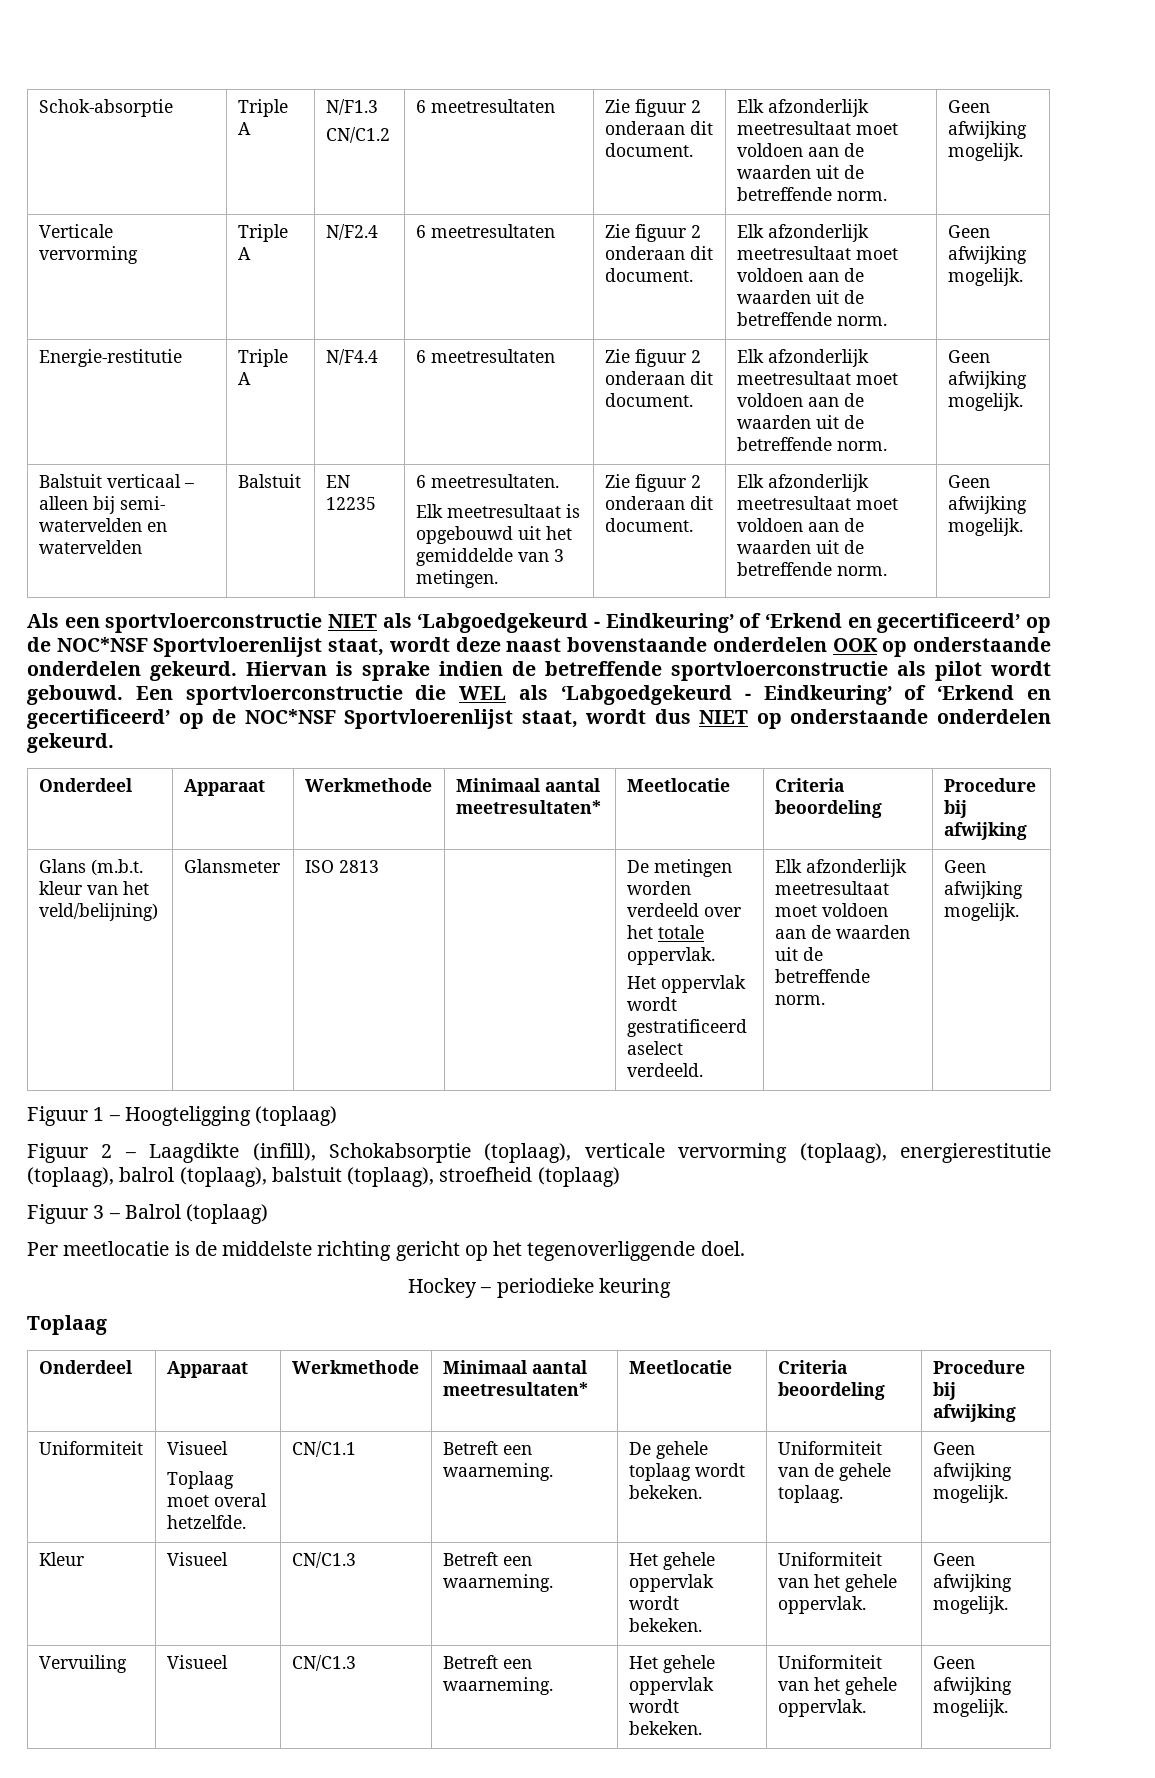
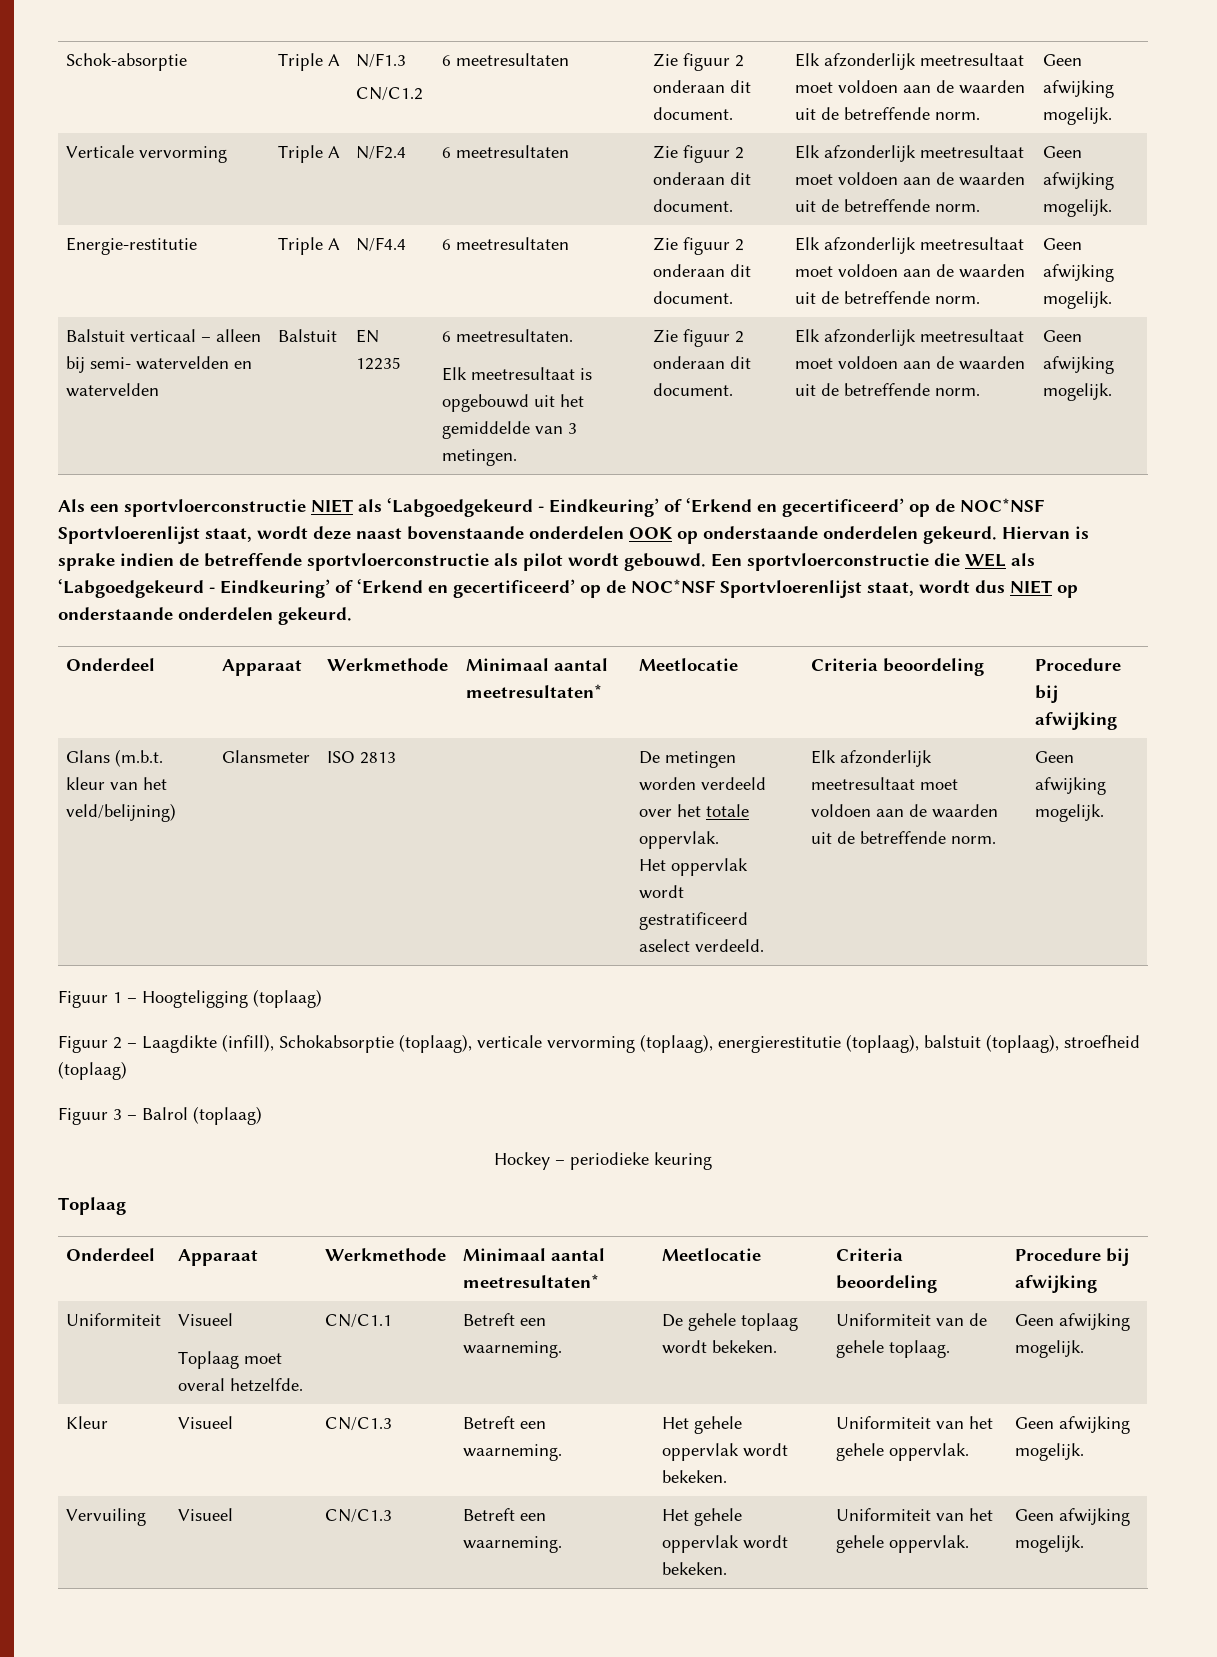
[119,1167,267,1187] balrol (toplaag), -> (919, 1043) none
[27,1241,745,1261] // Per meetlocatie is de middelste richting gericht op het tegenoverliggende doel. -> (262, 1115) none

